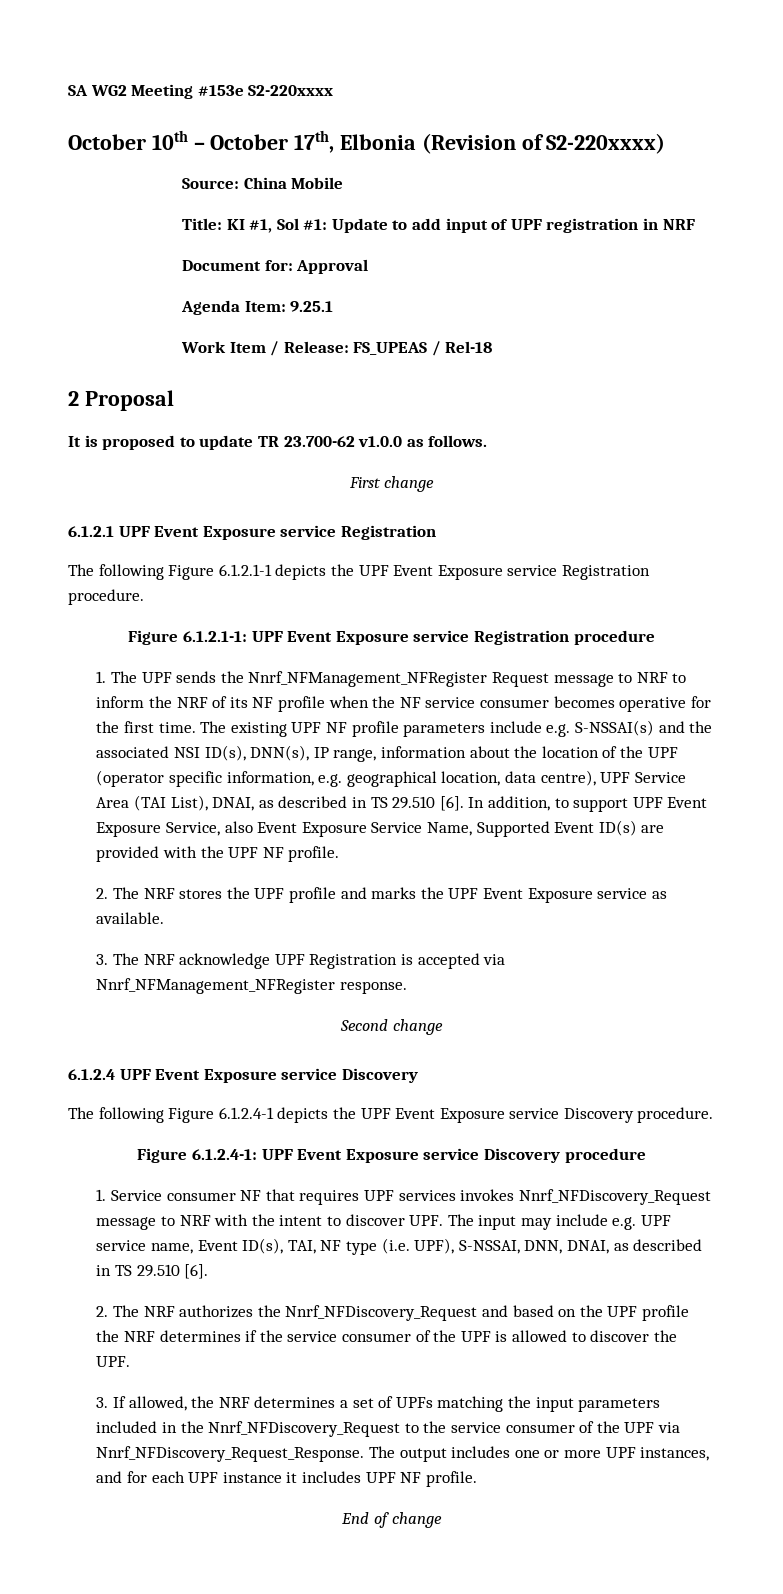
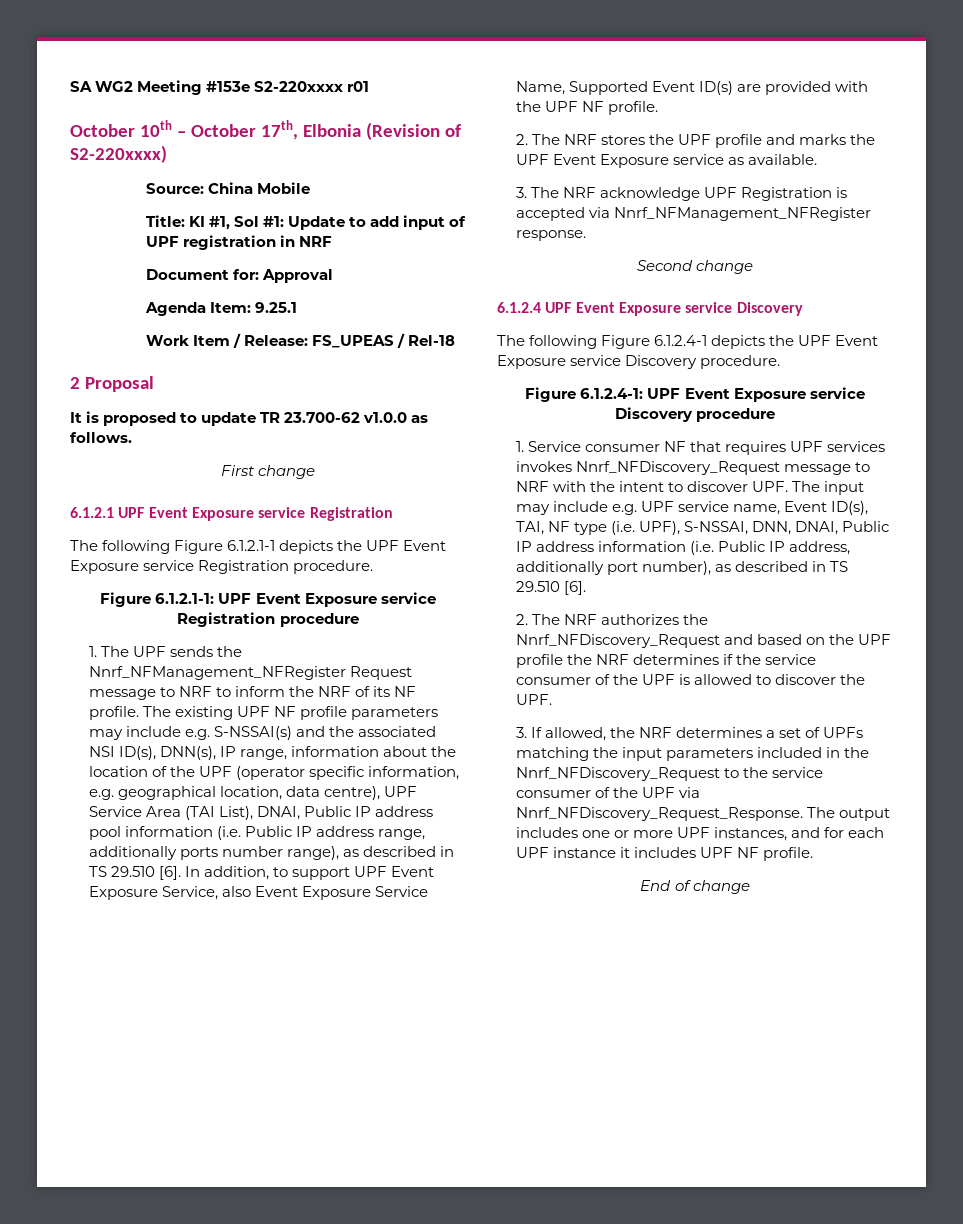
(334, 90) none -> [347,81,370,92] r01
[278,696,711,712] [96,721,196,733] profile when the NF service consumer becomes operative for the first time. -> [88,706,139,720] profile.
(486, 730) none -> [88,729,123,740] may
(255, 804) none -> [304,806,434,817] [88,826,426,840] [88,846,340,860] Public IP address pool information (i.e. Public IP address range, additionally ports number range),
(609, 1247) none -> [842,521,890,532] [515,541,851,555] [515,561,711,575] Public IP address information (i.e. Public IP address, additionally port number),

